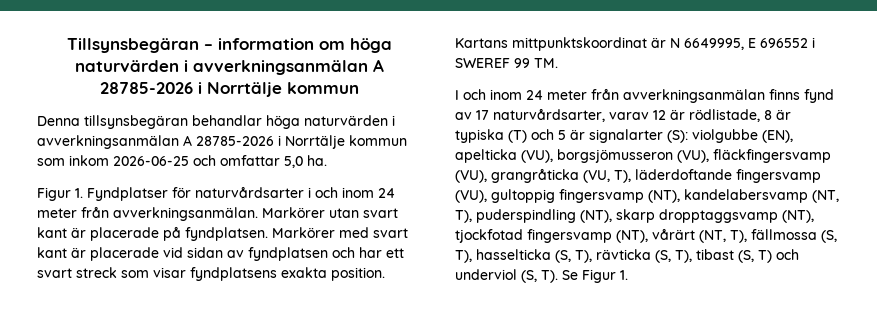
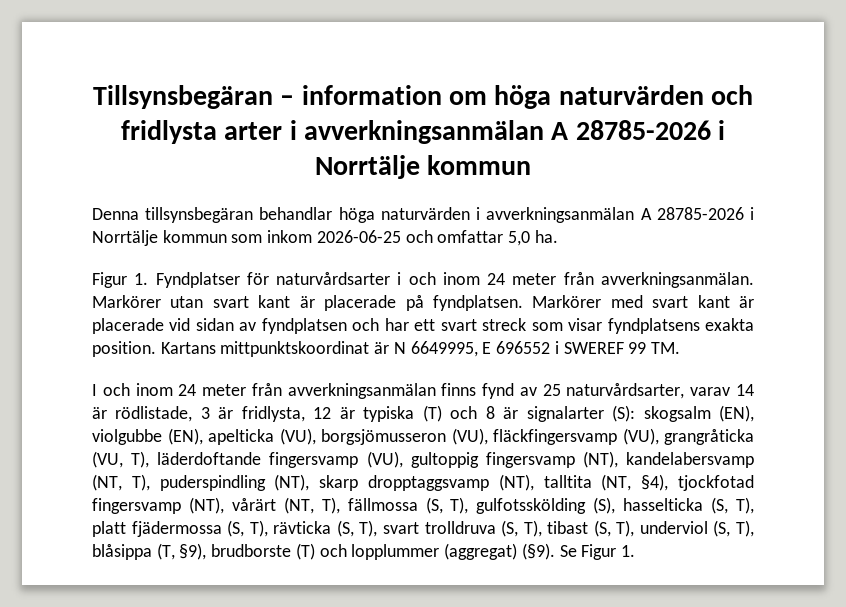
(179, 66) none -> [711,85,754,105] [120,120,283,144] och fridlysta arter
[476,110,489,120] 17 -> [542,384,561,396] 25
[653,110,666,120] 12 -> [736,384,754,396] 14
[764,110,772,120] 8 -> [200,406,332,422] 3 är fridlysta, 12
[558,130,566,140] 5 -> [485,406,495,419] 8
(688, 136) none -> [643,405,754,422] skogsalm (EN),
(814, 216) none -> [543,474,669,491] talltita (NT, §4),
(472, 256) none -> [476,497,616,514] gulfotsskölding (S),
[596,249,799,263] [455,269,558,283] rävticka (S, T), tibast (S, T) och underviol (S, T). -> [92,520,754,537] [92,543,555,560] platt fjädermossa (S, T), rävticka (S, T), svart trolldruva (S, T), tibast (S, T), underviol (S, T), blåsippa (T, §9), brudborste (T) och lopplummer (aggregat) (§9).

